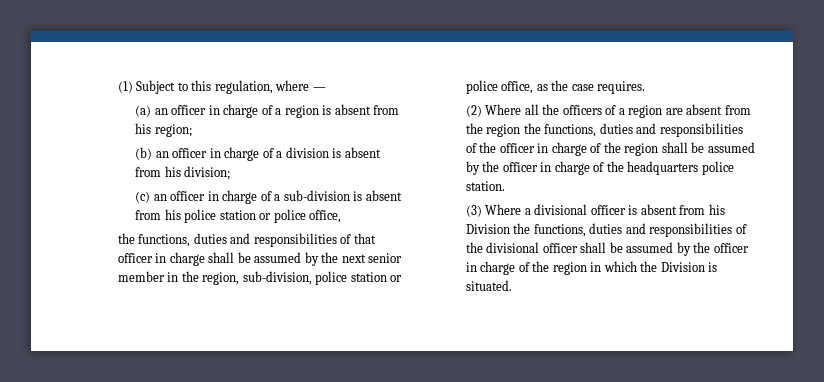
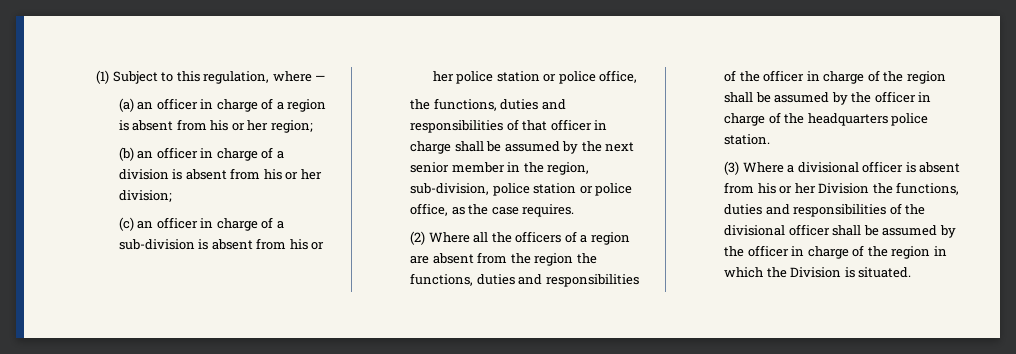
(152, 128) none -> [231,120,269,131] or her
(181, 171) none -> [285,169,322,180] or her
(181, 214) none -> [311,242,325,250] [432,71,454,82] or her
(725, 209) none -> [779,183,816,194] or her

